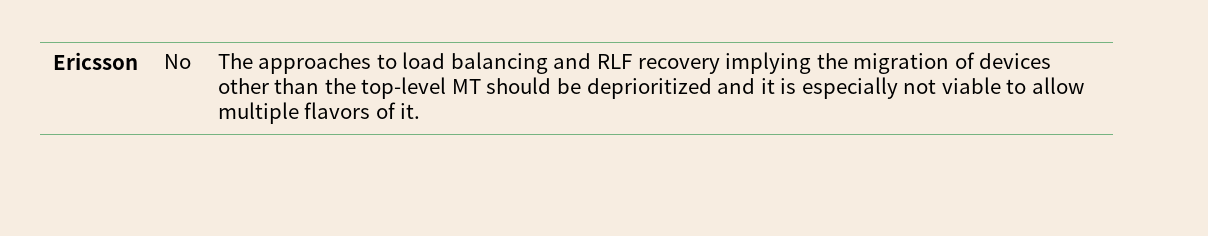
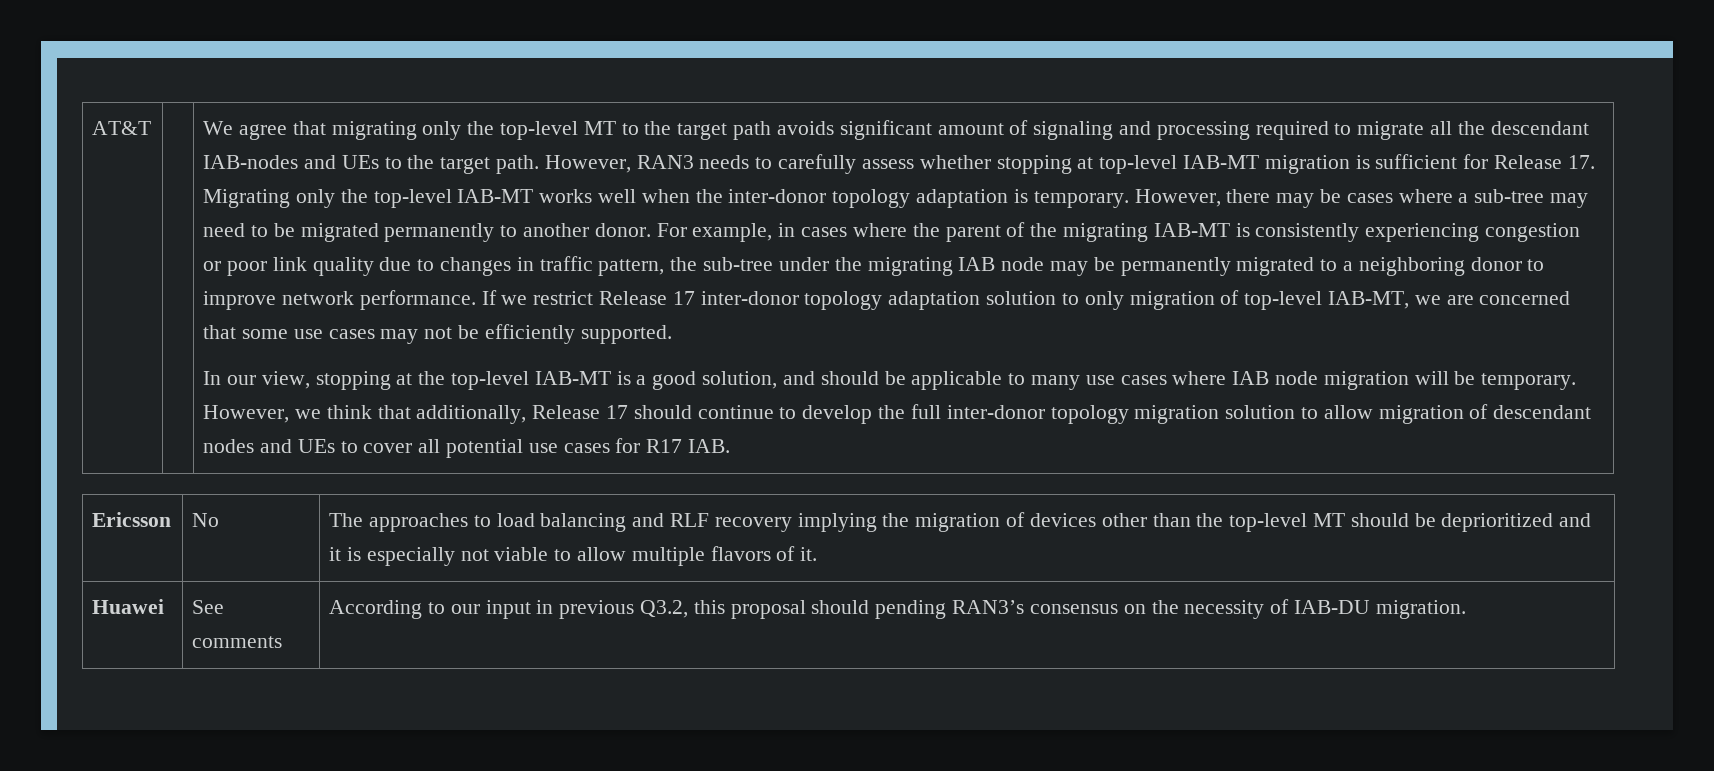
(52, 61) none -> [92,121,152,135] [203,120,1589,140] [203,154,1595,174] [203,189,1588,208] [203,222,1580,242] [203,256,1545,276] [203,290,1571,310] [203,324,672,344] [203,371,1577,390] [203,404,1592,424] [203,438,731,458] AT&T | | We agree that migrating only the top-level MT to the target path avoids significant amount of signaling and processing required to migrate all the descendant IAB-nodes and UEs to the target path. However, RAN3 needs to carefully assess whether stopping at top-level IAB-MT migration is sufficient for Release 17. Migrating only the top-level IAB-MT works well when the inter-donor topology adaptation is temporary. However, there may be cases where a sub-tree may need to be migrated permanently to another donor. For example, in cases where the parent of the migrating IAB-MT is consistently experiencing congestion or poor link quality due to changes in traffic pattern, the sub-tree under the migrating IAB node may be permanently migrated to a neighboring donor to improve network performance. If we restrict Release 17 inter-donor topology adaptation solution to only migration of top-level IAB-MT, we are concerned that some use cases may not be efficiently supported. // In our view, stopping at the top-level IAB-MT is a good solution, and should be applicable to many use cases where IAB node migration will be temporary. However, we think that additionally, Release 17 should continue to develop the full inter-donor topology migration solution to allow migration of descendant nodes and UEs to cover all potential use cases for R17 IAB. //
(421, 111) none -> [92,599,165,614] [192,600,225,614] [192,636,283,648] [329,599,1466,619] // Huawei | See comments | According to our input in previous Q3.2, this proposal should pending RAN3’s consensus on the necessity of IAB-DU migration.

